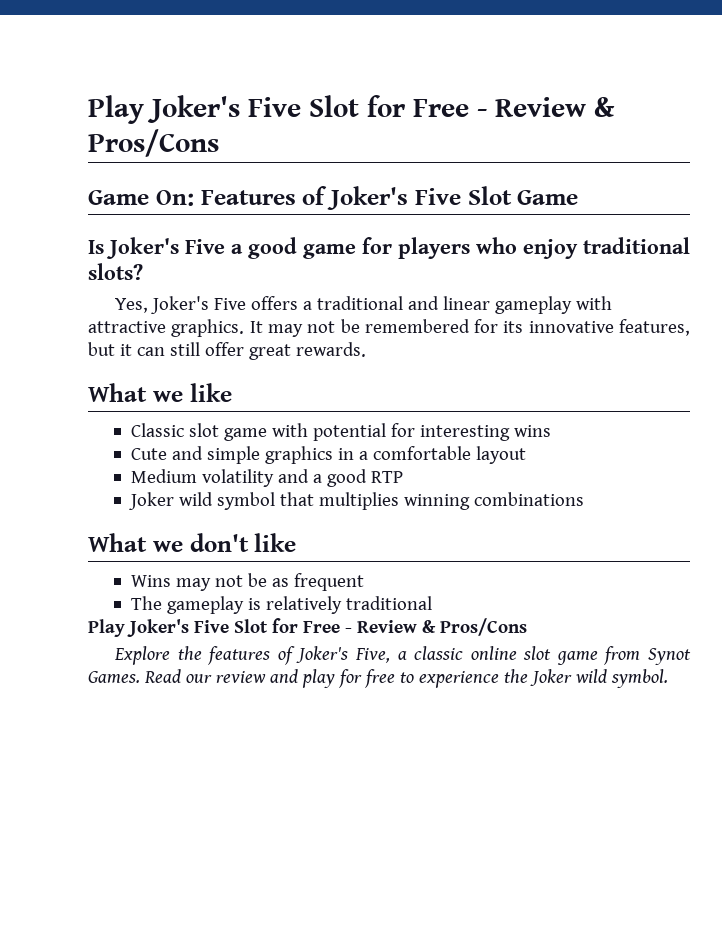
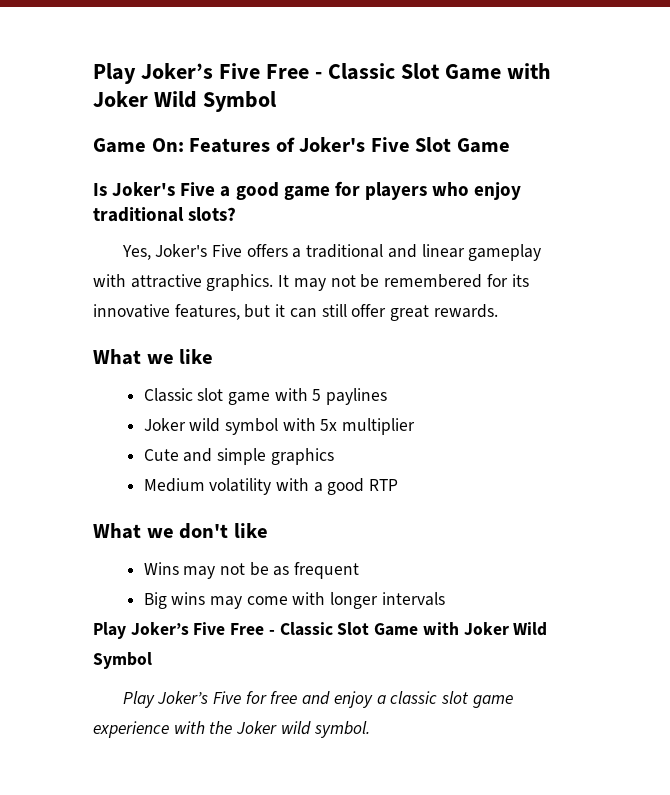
[88,95,615,124] [88,129,219,157] Play Joker's Five Slot for Free - Review & Pros/Cons -> [93,63,551,84] [93,91,277,112] Play Joker’s Five Free - Classic Slot Game with Joker Wild Symbol
[312,423,551,441] potential for interesting wins -> [312,388,388,405] [143,418,416,435] 5 paylines // Joker wild symbol with 5x multiplier
[337,446,526,464] in a comfortable layout -> (334, 456) none
[277,469,309,483] and -> [275,478,309,491] with
[128,492,584,510] // Joker wild symbol that multiplies winning combinations -> (399, 485) none
[130,596,432,614] [88,618,527,637] [114,646,390,665] The gameplay is relatively traditional // Play Joker's Five Slot for Free - Review & Pros/Cons // Explore the features of Joker's Five, -> [143,592,445,609] [93,622,548,639] [93,652,152,669] [122,691,373,708] Big wins may come with longer intervals // Play Joker’s Five Free - Classic Slot Game with Joker Wild Symbol // Play Joker’s Five for free and enjoy
[470,646,691,665] [88,669,499,688] online slot game from Synot Games. Read our review and play for free to experience -> [441,691,513,708] [93,721,205,738] slot game experience with

